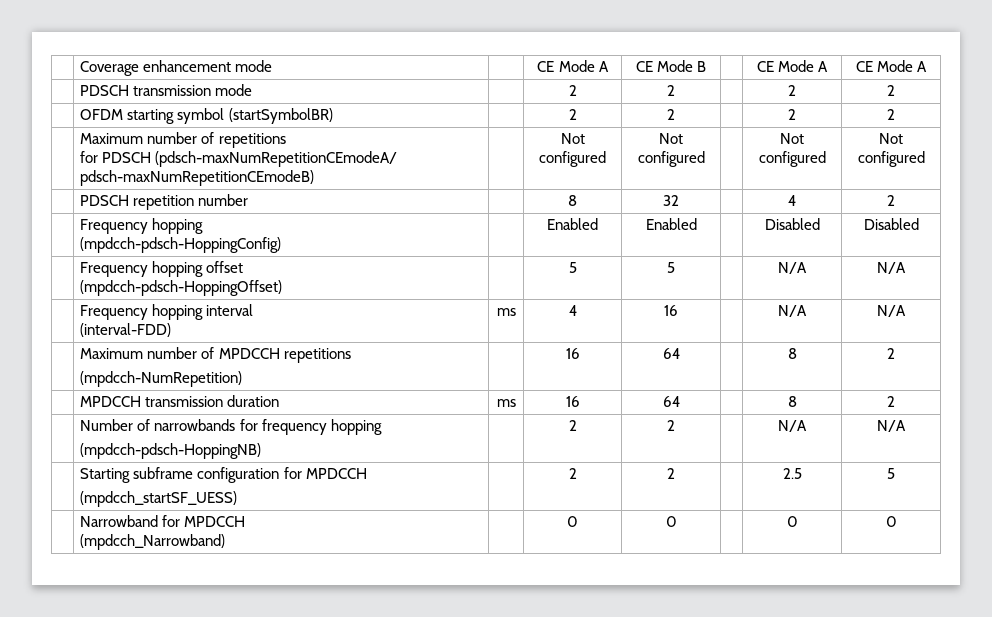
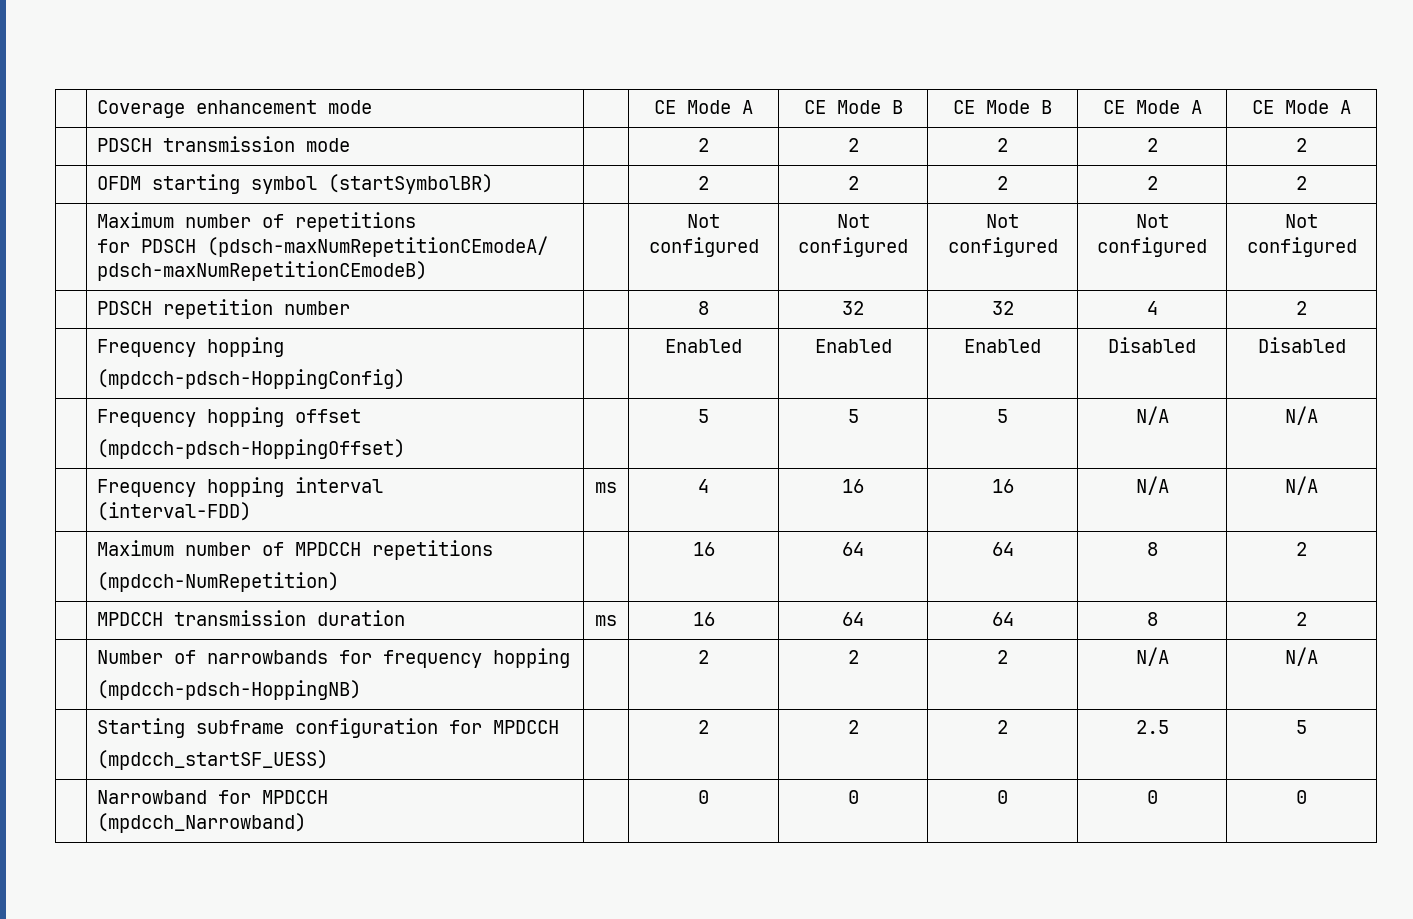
(707, 66) none -> [953,100,1052,114] CE Mode B
(675, 90) none -> [997,138,1008,152] 2
(675, 114) none -> [997,176,1008,190] 2
(705, 159) none -> [986,214,1019,228] [947,237,1058,257] Not configured
(679, 200) none -> [991,301,1014,315] 32
(697, 224) none -> [964,339,1041,353] Enabled
(675, 267) none -> [997,409,1008,423] 5
(678, 310) none -> [991,479,1014,493] 16
(680, 353) none -> [991,542,1014,556] 64
(680, 401) none -> [991,612,1014,626] 64
(675, 425) none -> [997,650,1008,664] 2
(675, 473) none -> [997,720,1008,734] 2
(677, 521) none -> [997,790,1008,804] 0

